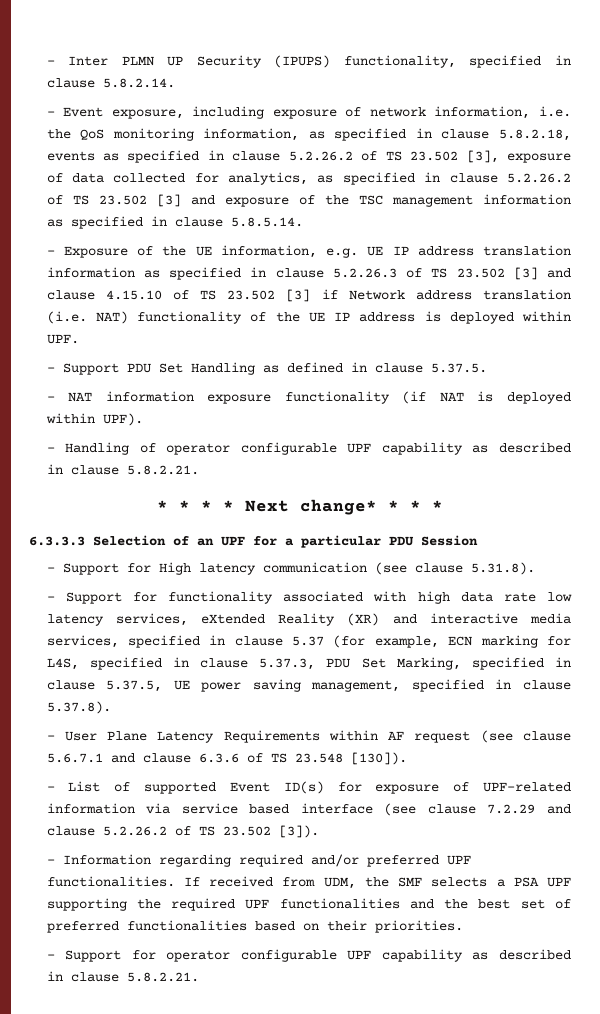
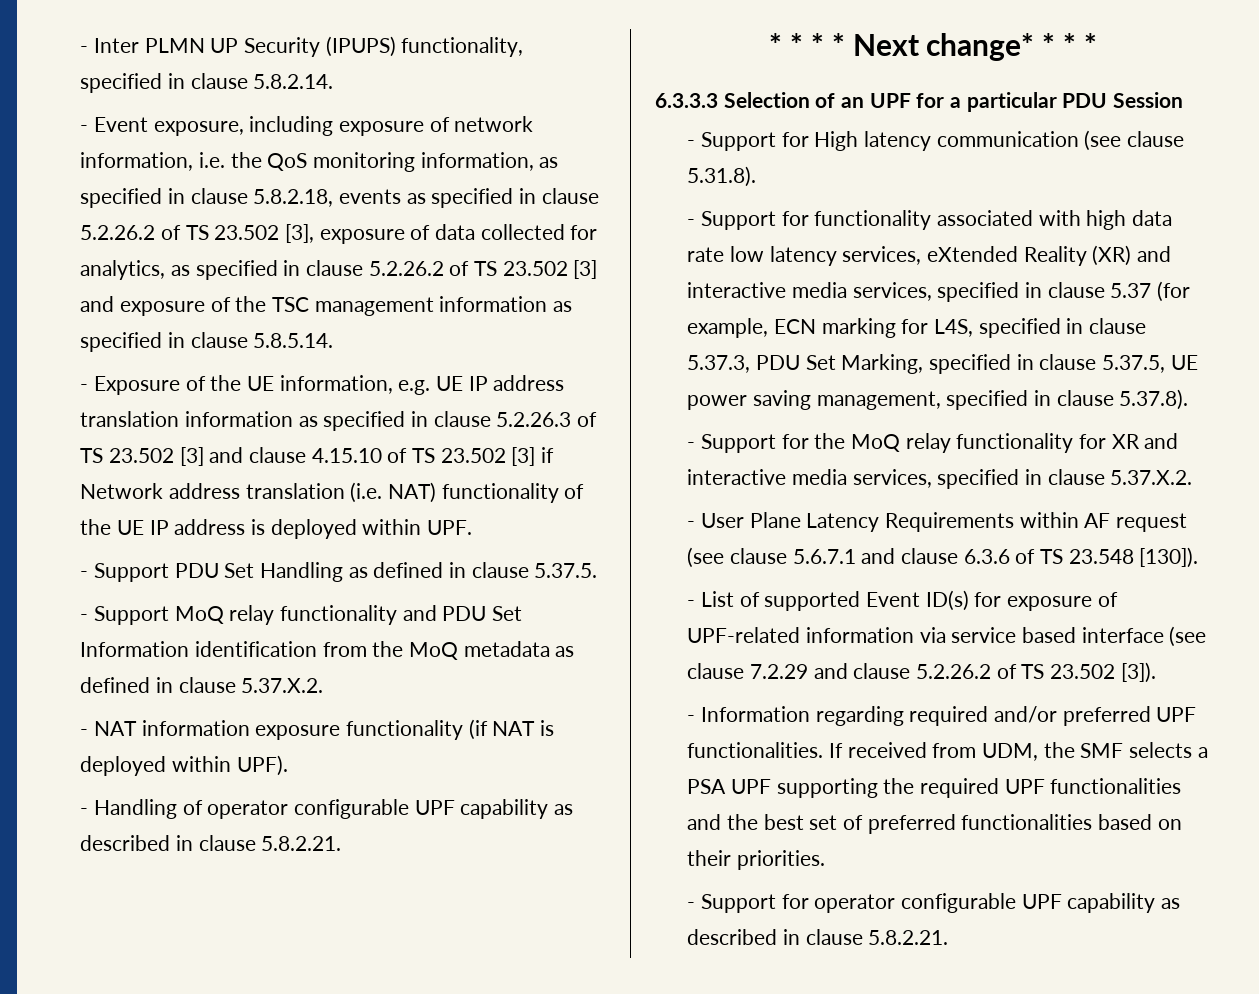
(487, 368) none -> [80,605,522,625] [80,641,575,660] [80,677,324,693] // - Support MoQ relay functionality and PDU Set Information identification from the MoQ metadata as defined in clause 5.37.X.2.
(111, 707) none -> [687,433,1179,453] [687,469,1193,489] // - Support for the MoQ relay functionality for XR and interactive media services, specified in clause 5.37.X.2.

